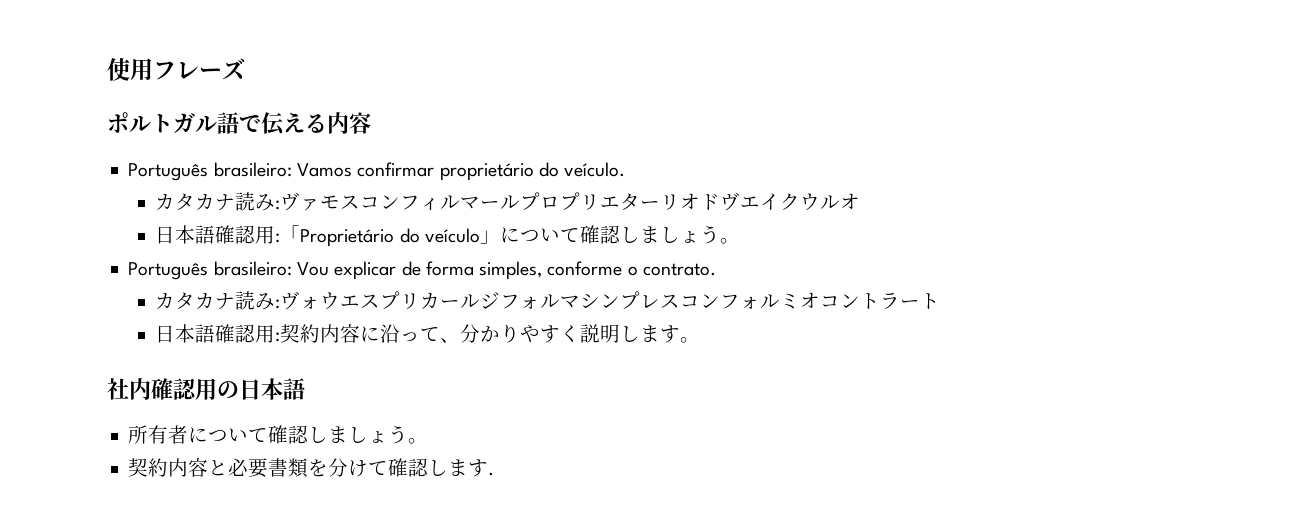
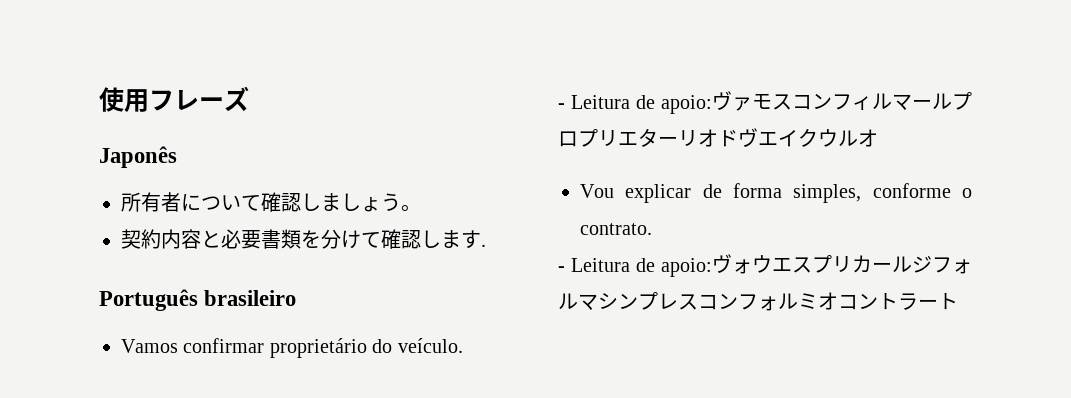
[107,112,371,136] [128,162,626,181] [155,192,861,211] [155,225,740,247] [128,261,716,280] [155,291,941,310] [155,324,701,343] [107,378,305,400] ポルトガル語で伝える内容 // Português brasileiro: Vamos confirmar proprietário do veículo. // カタカナ読み:ヴァモスコンフィルマールプロプリエターリオドヴエイクウルオ // 日本語確認用:「Proprietário do veículo」について確認しましょう。 // Português brasileiro: Vou explicar de forma simples, conforme o contrato. // カタカナ読み:ヴォウエスプリカールジフォルマシンプレスコンフォルミオコントラート // 日本語確認用:契約内容に沿って、分かりやすく説明します。 // 社内確認用の日本語 -> [99,146,177,168] Japonês
(495, 474) none -> [99,289,297,311] [121,338,463,358] [558,91,972,114] [558,128,878,147] [580,183,972,203] [580,223,652,235] [558,254,972,277] [558,292,958,311] // Português brasileiro // Vamos confirmar proprietário do veículo. // - Leitura de apoio:ヴァモスコンフィルマールプロプリエターリオドヴエイクウルオ // Vou explicar de forma simples, conforme o contrato. // - Leitura de apoio:ヴォウエスプリカールジフォルマシンプレスコンフォルミオコントラート

